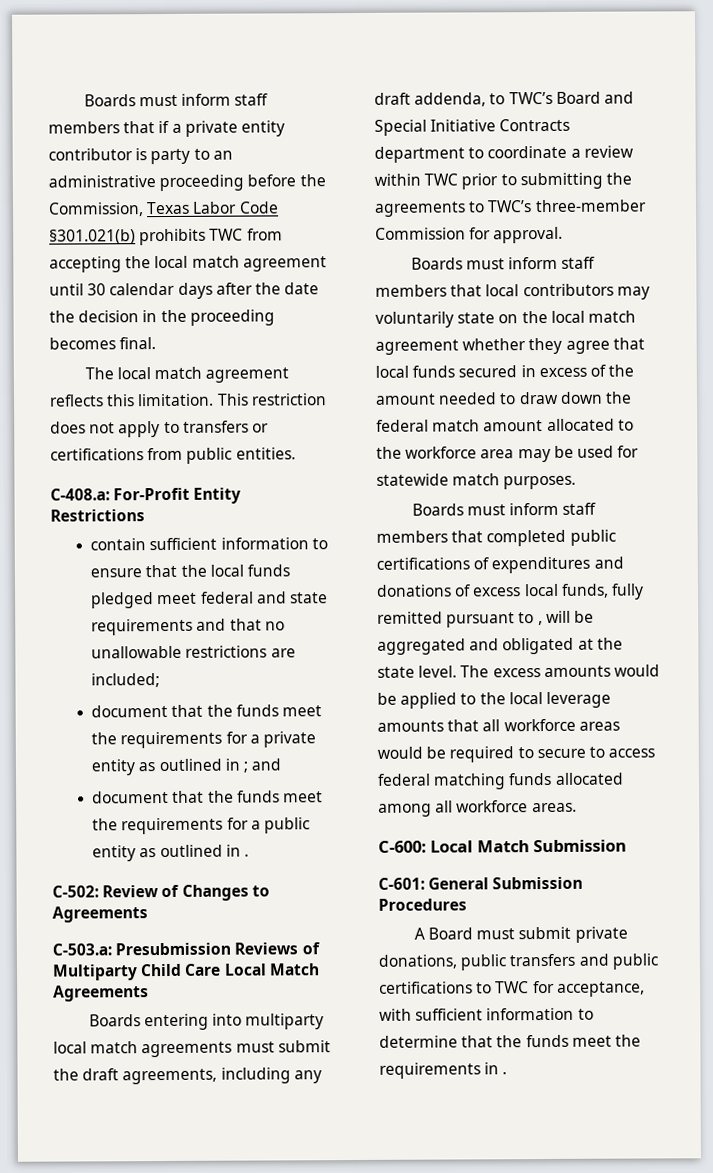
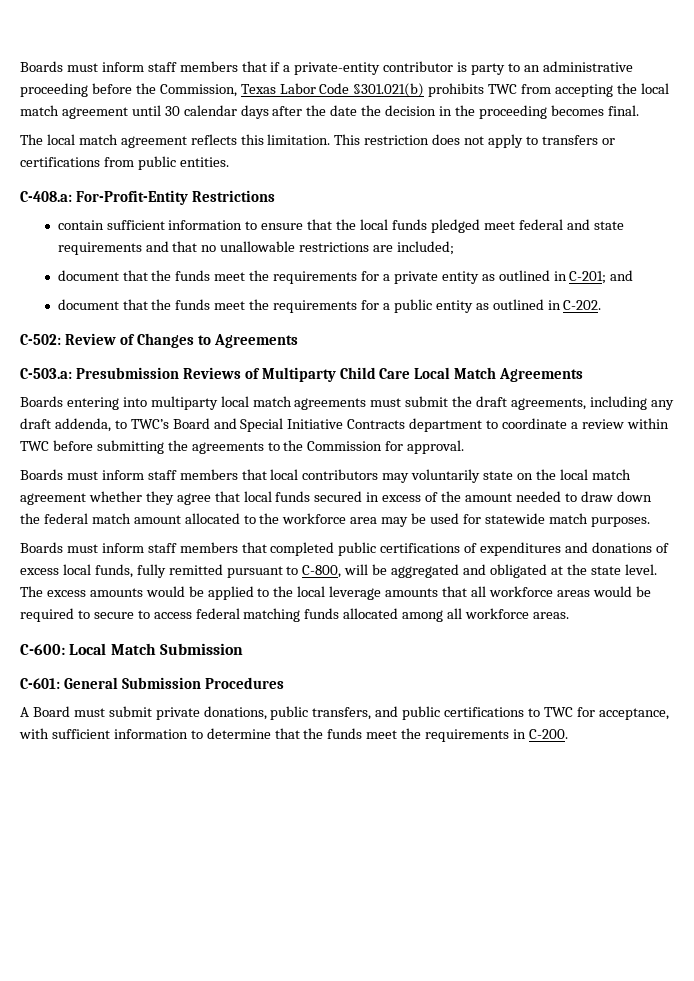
[184,120,285,137] private entity -> [294,62,381,75] private-entity
[113,487,242,504] For-Profit Entity -> [75,190,188,205] For-Profit-Entity
[242,761,248,773] ; -> [569,271,607,284] C-201;
[243,853,249,857] . -> [563,300,602,310] C-202.
[461,173,517,190] prior to -> [52,440,93,451] before
[487,199,647,213] TWC’s three-member -> [283,440,304,451] the
[537,621,543,626] , -> [302,565,342,578] C-800,
[509,953,576,967] transfers -> [312,707,372,720] transfers,
[502,1071,508,1075] . -> [528,729,568,739] C-200.

